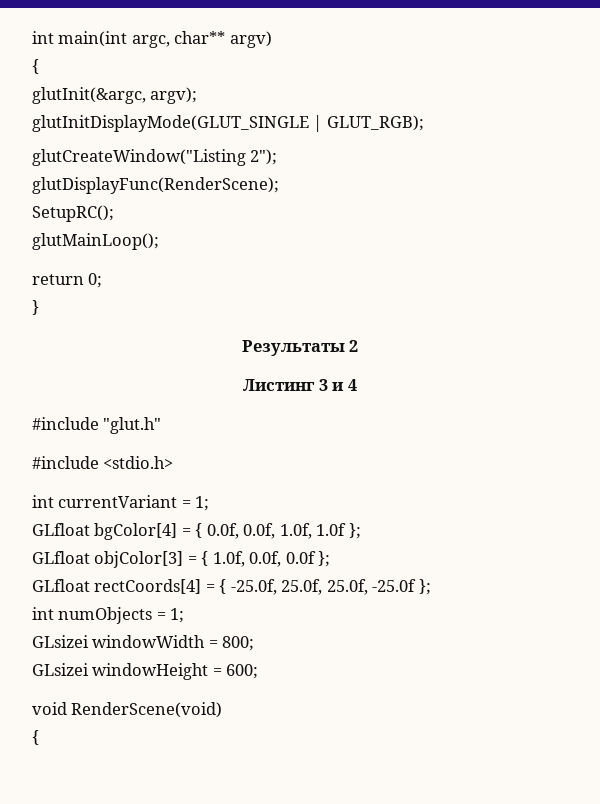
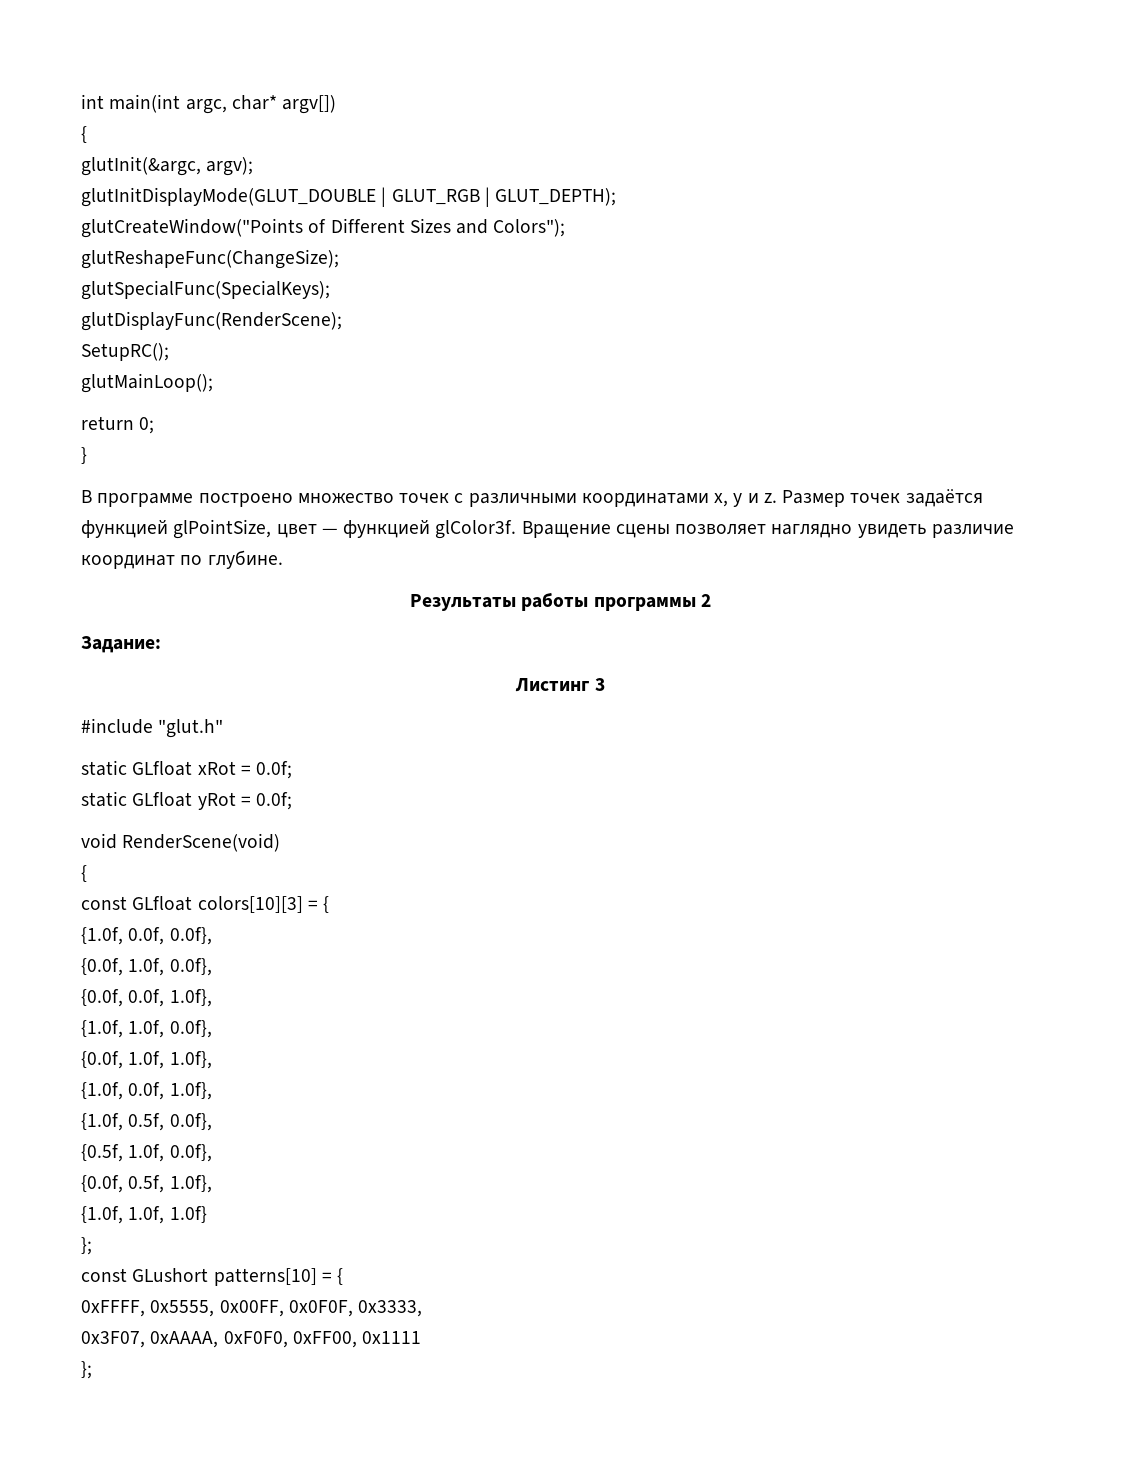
[174,31,272,48] char** argv) -> [231,95,337,114] char* argv[])
[32,115,424,132] [32,149,278,166] glutInitDisplayMode(GLUT_SINGLE | GLUT_RGB); // glutCreateWindow("Listing 2"); -> [81,187,617,207] [81,218,566,238] [81,249,339,269] [81,280,330,300] glutInitDisplayMode(GLUT_DOUBLE | GLUT_RGB | GLUT_DEPTH); // glutCreateWindow("Points of Different Sizes and Colors"); // glutReshapeFunc(ChangeSize); // glutSpecialFunc(SpecialKeys);
(39, 307) none -> [81,489,983,507] [81,519,1014,539] [81,550,283,569] // В программе построено множество точек с различными координатами x, y и z. Размер точек задаётся функцией glPointSize, цвет — функцией glColor3f. Вращение сцены позволяет наглядно увидеть различие координат по глубине.
(345, 348) none -> [521,592,696,611] работы программы
(359, 346) none -> [81,636,161,653] // Задание:
[332,379,357,391] и 4 -> (605, 684) none
[32,456,174,469] [32,495,210,511] [32,523,361,540] [32,551,331,568] [32,579,431,595] [32,607,185,624] [32,635,255,651] [32,663,259,680] [32,702,223,718] [32,730,39,745] #include <stdio.h> // int currentVariant = 1; // GLfloat bgColor[4] = { 0.0f, 0.0f, 1.0f, 1.0f }; // GLfloat objColor[3] = { 1.0f, 0.0f, 0.0f }; // GLfloat rectCoords[4] = { -25.0f, 25.0f, 25.0f, -25.0f }; // int numObjects = 1; // GLsizei windowWidth = 800; // GLsizei windowHeight = 600; // void RenderScene(void) // { -> [81,760,293,779] [81,791,293,810] [81,833,281,852] [81,865,87,882] [81,896,330,913] [81,927,212,945] [81,958,212,976] [81,989,212,1007] [81,1020,212,1038] [81,1051,212,1069] [81,1082,212,1100] [81,1113,212,1131] [81,1144,212,1162] [81,1175,212,1193] [81,1206,207,1224] [81,1237,92,1255] [81,1268,344,1286] [81,1300,423,1317] [81,1331,422,1348] [81,1361,92,1379] static GLfloat xRot = 0.0f; // static GLfloat yRot = 0.0f; // void RenderScene(void) // { // const GLfloat colors[10][3] = { // {1.0f, 0.0f, 0.0f}, // {0.0f, 1.0f, 0.0f}, // {0.0f, 0.0f, 1.0f}, // {1.0f, 1.0f, 0.0f}, // {0.0f, 1.0f, 1.0f}, // {1.0f, 0.0f, 1.0f}, // {1.0f, 0.5f, 0.0f}, // {0.5f, 1.0f, 0.0f}, // {0.0f, 0.5f, 1.0f}, // {1.0f, 1.0f, 1.0f} // }; // const GLushort patterns[10] = { // 0xFFFF, 0x5555, 0x00FF, 0x0F0F, 0x3333, // 0x3F07, 0xAAAA, 0xF0F0, 0xFF00, 0x1111 // };

